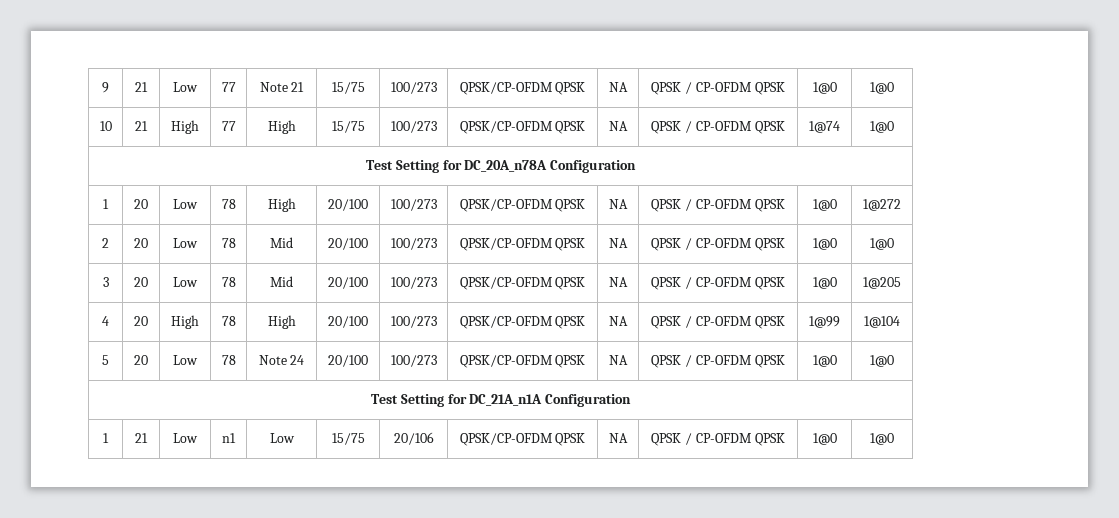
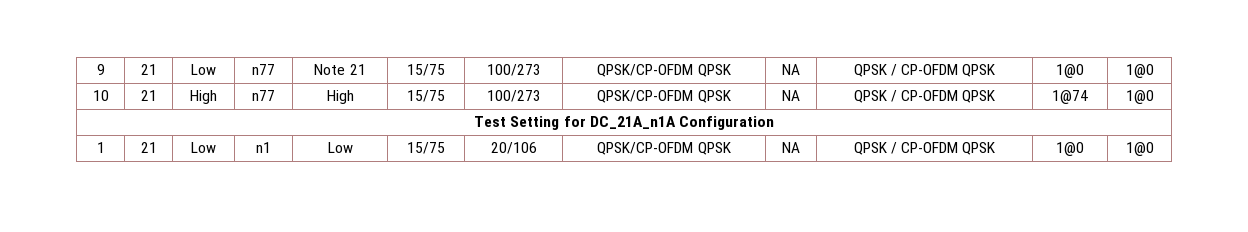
[221,82,236,92] 77 -> [252,64,275,75] n77
[221,121,236,131] 77 -> [252,90,275,101] n77
[365,160,637,173] [103,199,109,209] [134,199,148,209] [173,199,198,209] [221,199,236,209] [267,198,296,212] [328,199,368,211] [390,199,437,211] [459,199,586,212] [609,199,628,209] [651,199,785,212] [812,199,837,211] [863,199,901,211] [102,238,109,248] [134,238,148,248] [173,238,198,248] [221,238,236,248] [270,237,293,248] [328,238,368,250] [390,238,437,250] [459,238,586,251] [609,238,628,248] [651,238,785,251] [812,238,837,250] [870,238,894,250] [102,277,109,287] [134,277,148,287] [173,277,198,287] [221,277,236,287] [270,276,293,287] [328,277,368,289] [390,277,437,289] [459,277,586,290] [609,277,628,287] [651,277,785,290] [812,277,837,289] [863,277,901,289] [102,316,109,326] [134,316,148,326] [171,315,199,329] [221,316,236,326] [267,315,296,329] [328,316,368,328] [390,316,437,328] [459,316,586,329] [609,316,628,326] [651,316,785,329] [809,316,840,328] [864,316,900,328] [102,355,109,365] [134,355,148,365] [173,355,198,365] [221,355,236,365] [258,355,305,365] [328,355,368,367] [390,355,437,367] [459,355,586,368] [609,355,628,365] [651,355,785,368] [812,355,837,367] [870,355,894,367] // Test Setting for DC_20A_n78A Configuration // 1 | 20 | Low | 78 | High | 20/100 | 100/273 | QPSK/CP-OFDM QPSK | NA | QPSK / CP-OFDM QPSK | 1@0 | 1@272 // 2 | 20 | Low | 78 | Mid | 20/100 | 100/273 | QPSK/CP-OFDM QPSK | NA | QPSK / CP-OFDM QPSK | 1@0 | 1@0 // 3 | 20 | Low | 78 | Mid | 20/100 | 100/273 | QPSK/CP-OFDM QPSK | NA | QPSK / CP-OFDM QPSK | 1@0 | 1@205 // 4 | 20 | High | 78 | High | 20/100 | 100/273 | QPSK/CP-OFDM QPSK | NA | QPSK / CP-OFDM QPSK | 1@99 | 1@104 // 5 | 20 | Low | 78 | Note 24 | 20/100 | 100/273 | QPSK/CP-OFDM QPSK | NA | QPSK / CP-OFDM QPSK | 1@0 | 1@0 -> (1154, 97) none

